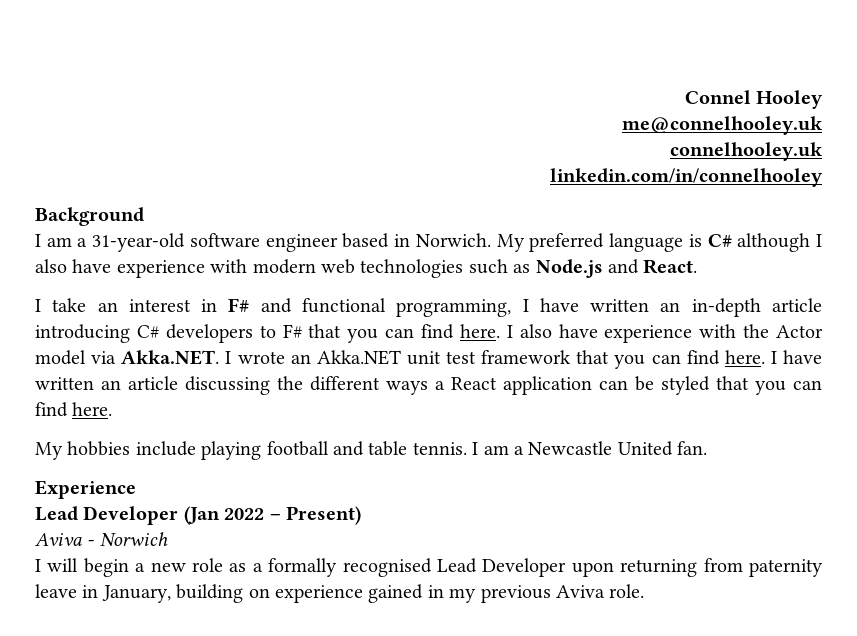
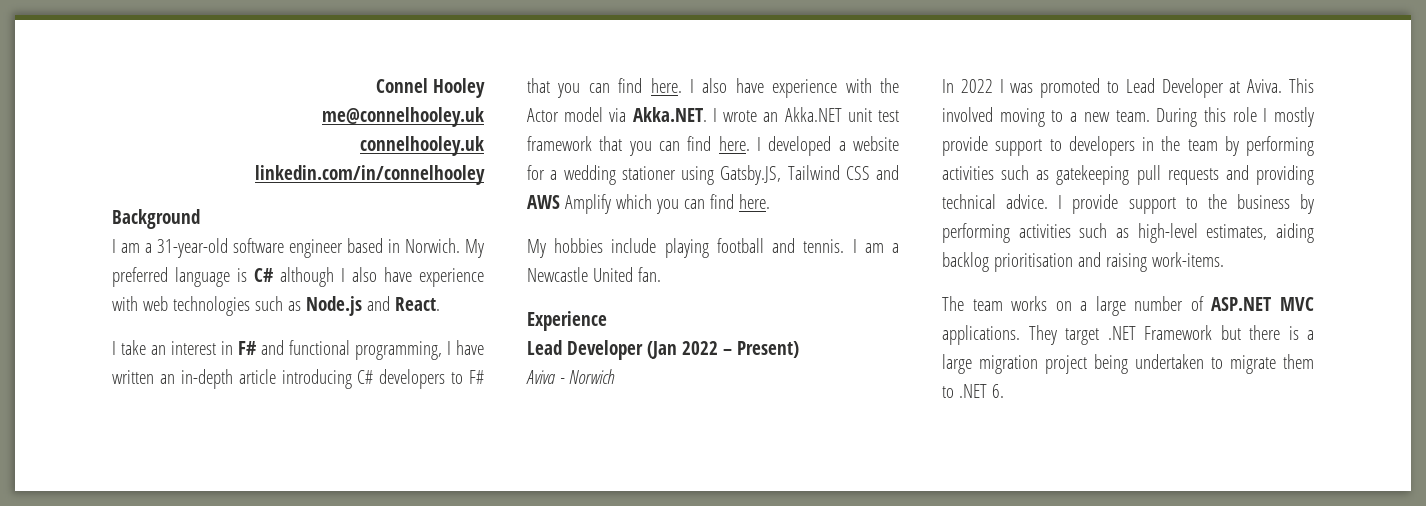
[252,259,316,274] modern -> (138, 303) none
[783,350,822,364] [35,376,749,395] have written an article discussing the different ways a React application can be styled that -> [768,136,899,156] [527,165,899,185] [527,194,652,214] developed a website for a wedding stationer using Gatsby.JS, Tailwind CSS and AWS Amplify which
[368,441,408,456] table -> (796, 245) none
[35,558,823,577] [35,584,645,603] I will begin a new role as a formally recognised Lead Developer upon returning from paternity leave in January, building on experience gained in my previous Aviva role. -> [942,78,1314,98] [942,107,1314,127] [942,136,1314,156] [942,165,1314,185] [942,194,1314,214] [942,223,1314,243] [942,252,1224,272] [942,296,1314,316] [942,325,1314,345] [942,354,1314,374] [942,384,1004,398] In 2022 I was promoted to Lead Developer at Aviva. This involved moving to a new team. During this role I mostly provide support to developers in the team by performing activities such as gatekeeping pull requests and providing technical advice. I provide support to the business by performing activities such as high-level estimates, aiding backlog prioritisation and raising work-items. // The team works on a large number of ASP.NET MVC applications. They target .NET Framework but there is a large migration project being undertaken to migrate them to .NET 6.

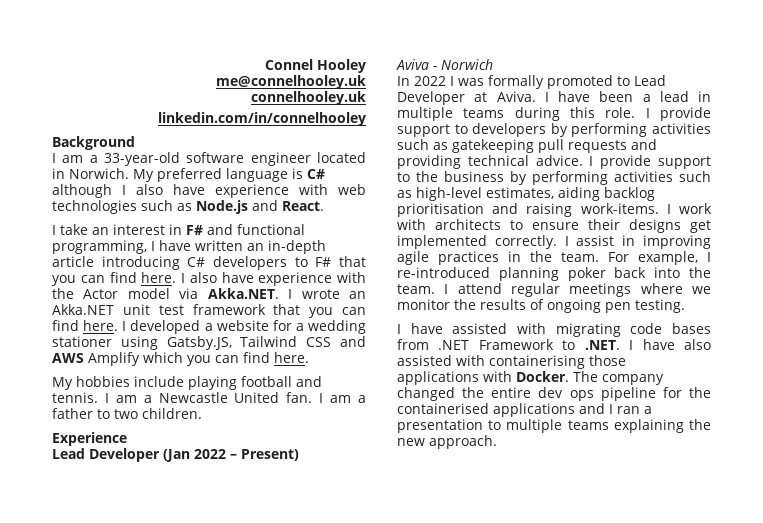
[157,238,228,258] 31-year-old -> [104,152,180,166] 33-year-old
[347,238,383,253] based -> [317,152,366,163] located
(661, 274) none -> [319,393,367,403] [52,408,202,419] I am a father to two children.
(1034, 88) none -> [488,75,544,89] formally
[1289,78,1314,93] [942,107,1314,127] This involved moving to a new team. During this role I mostly -> [544,91,711,102] [397,107,650,121] I have been a lead in multiple teams during this role. I
[1142,136,1218,151] in the team -> (547, 130) none
[942,296,1314,316] [942,325,1314,345] [942,354,1314,374] [942,384,1004,398] // The team works on a large number of ASP.NET MVC applications. They target .NET Framework but there is a large migration project being undertaken to migrate them to .NET 6. -> [666,203,712,214] [397,219,711,233] [397,235,711,249] [397,251,711,265] [397,267,711,281] [397,283,711,297] [397,299,685,313] [397,323,711,337] [397,339,711,350] [397,355,626,369] [397,371,664,385] [397,387,711,401] [397,403,652,417] [397,419,711,433] [397,435,497,449] I work with architects to ensure their designs get implemented correctly. I assist in improving agile practices in the team. For example, I re-introduced planning poker back into the team. I attend regular meetings where we monitor the results of ongoing pen testing. // I have assisted with migrating code bases from .NET Framework to .NET. I have also assisted with containerising those applications with Docker. The company changed the entire dev ops pipeline for the containerised applications and I ran a presentation to multiple teams explaining the new approach.

